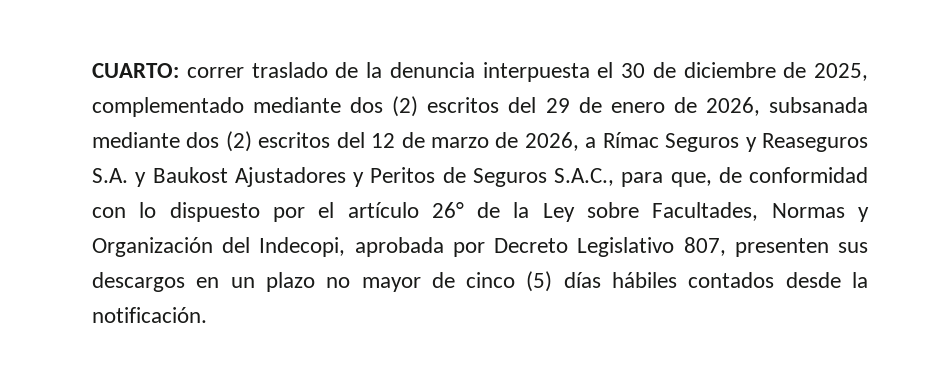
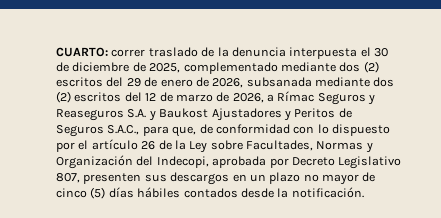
[431,202,464,218] 26° -> [141,141,156,150] 26

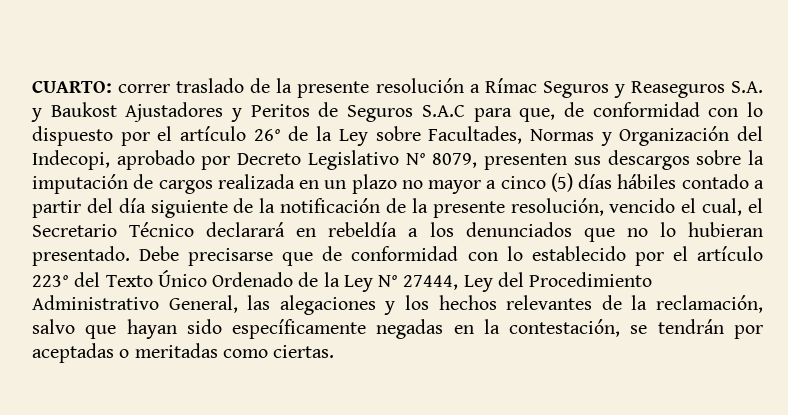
[231,47,388,59] [56,61,379,74] [56,77,395,88] [56,91,264,103] denuncia interpuesta el 30 de diciembre de 2025, complementado mediante dos (2) escritos del 29 de enero de 2026, subsanada mediante dos (2) escritos del 12 de marzo de 2026, -> [297,78,464,98] presente resolución
[107,125,140,135] S.A.C., -> [421,105,465,117] S.A.C
[141,141,156,150] 26 -> [253,129,281,141] 26°
[212,156,267,168] aprobada -> [116,150,195,170] aprobado
[56,173,80,183] 807, -> [405,153,478,168] N° 8079,
(230, 178) none -> [696,150,765,165] [32,174,295,194] sobre la imputación de cargos realizada
[362,172,376,182] de -> [486,180,497,189] a
[183,187,364,198] contados desde la notificación. -> [681,174,764,189] [32,198,763,218] [32,222,764,242] [32,246,764,266] [32,269,653,292] [32,295,764,315] [32,319,763,339] [32,343,335,363] contado a partir del día siguiente de la notificación de la presente resolución, vencido el cual, el Secretario Técnico declarará en rebeldía a los denunciados que no lo hubieran presentado. Debe precisarse que de conformidad con lo establecido por el artículo 223° del Texto Único Ordenado de la Ley N° 27444, Ley del Procedimiento Administrativo General, las alegaciones y los hechos relevantes de la reclamación, salvo que hayan sido específicamente negadas en la contestación, se tendrán por aceptadas o meritadas como ciertas.

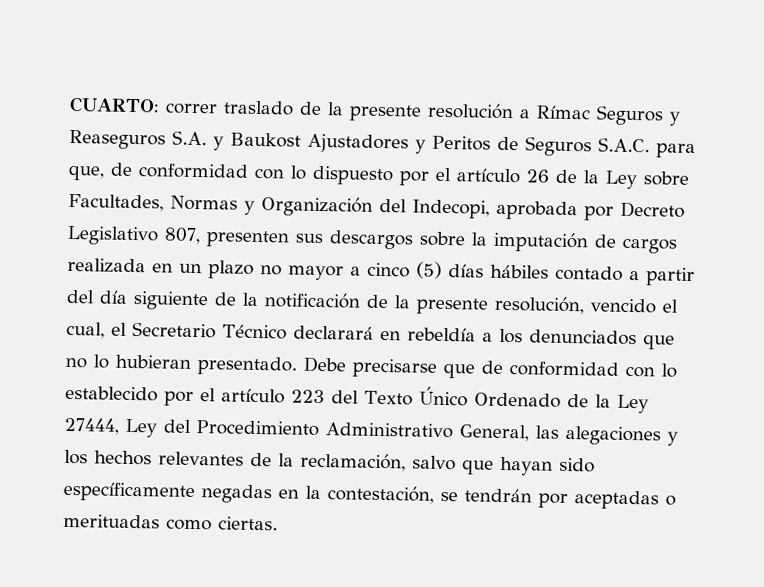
[421,105,465,117] S.A.C -> [598,137,650,153] S.A.C.
[253,129,281,141] 26° -> [526,169,550,183] 26
[116,150,195,170] aprobado -> [496,200,578,221] aprobada
[405,153,478,168] N° 8079, -> [164,227,201,245] 807,
[32,275,69,287] 223° -> [291,389,325,404] 223
[378,275,399,287] N° -> (649, 404) none
[134,343,218,358] meritadas -> [63,513,160,529] merituadas

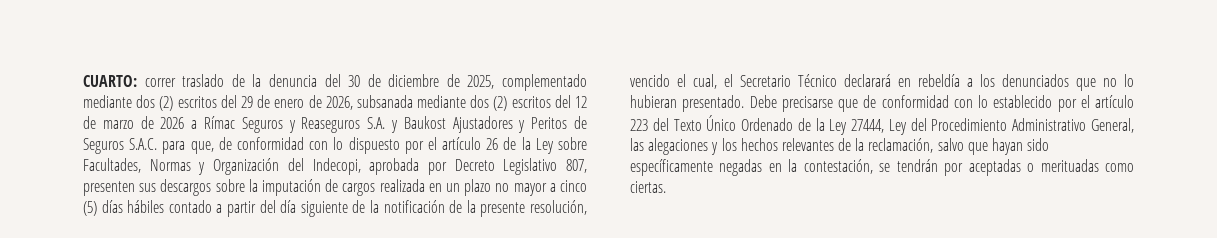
[349,102,514,122] presente resolución -> [268,74,587,91] [83,95,587,111] [83,116,185,129] denuncia del 30 de diciembre de 2025, complementado mediante dos (2) escritos del 29 de enero de 2026, subsanada mediante dos (2) escritos del 12 de marzo de 2026

